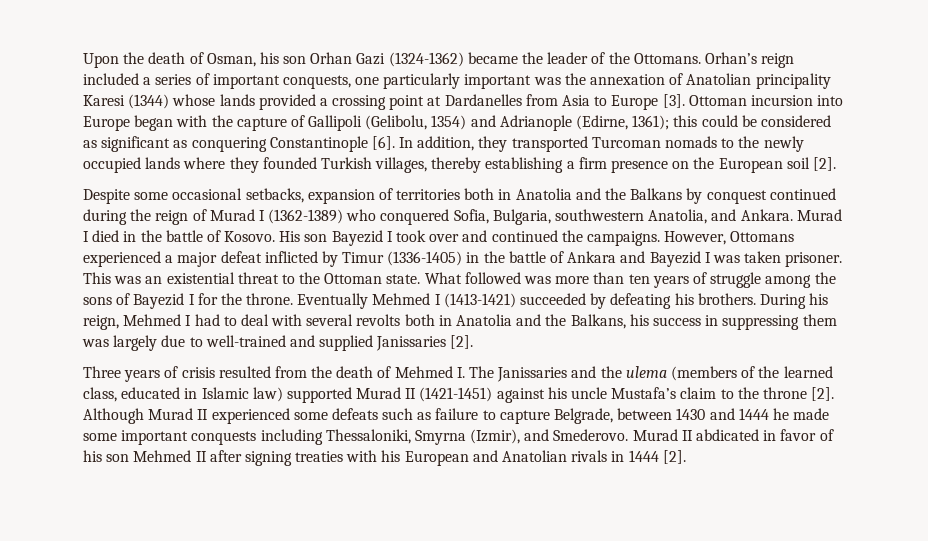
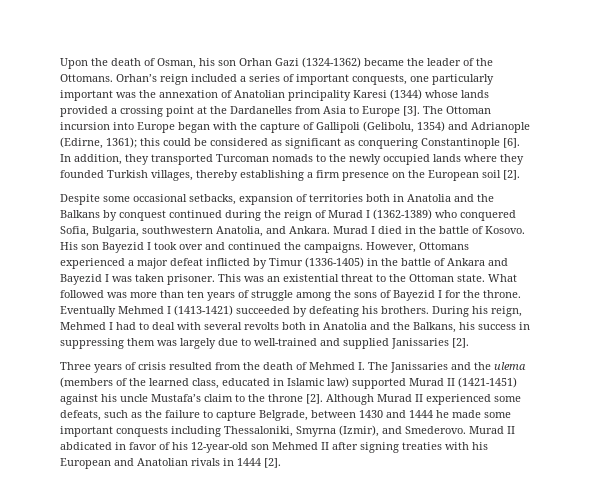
(442, 101) none -> [210,106,227,114] the
(685, 101) none -> [423,106,443,114] The
[331,408,378,420] defeats -> [60,410,101,421] defeats,
(432, 416) none -> [145,410,162,418] the
(102, 456) none -> [191,442,248,453] 12-year-old

